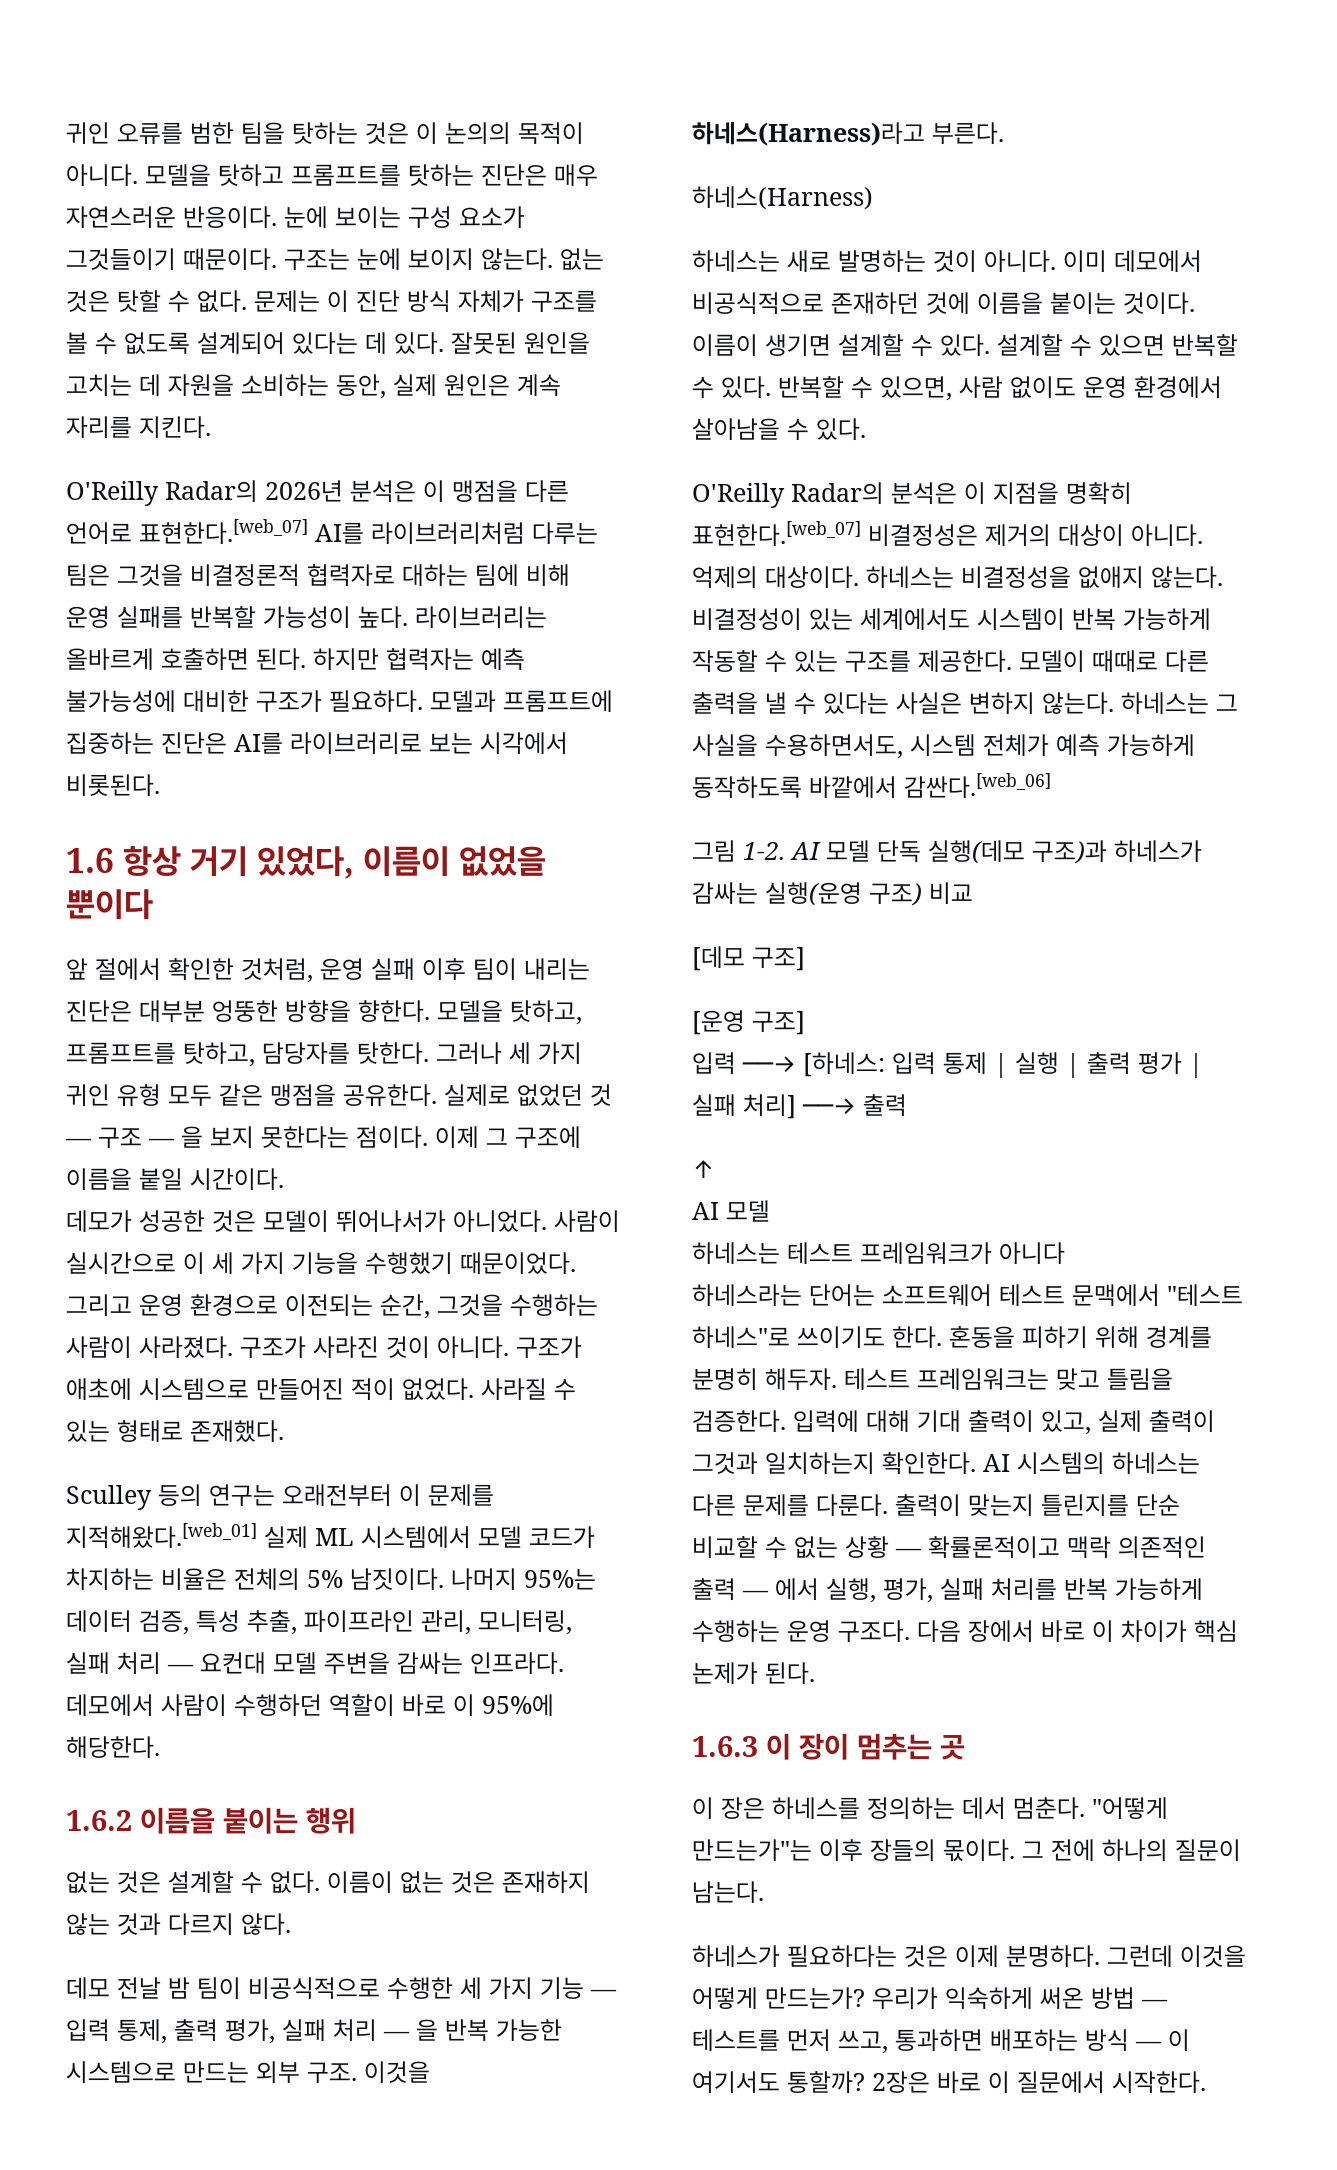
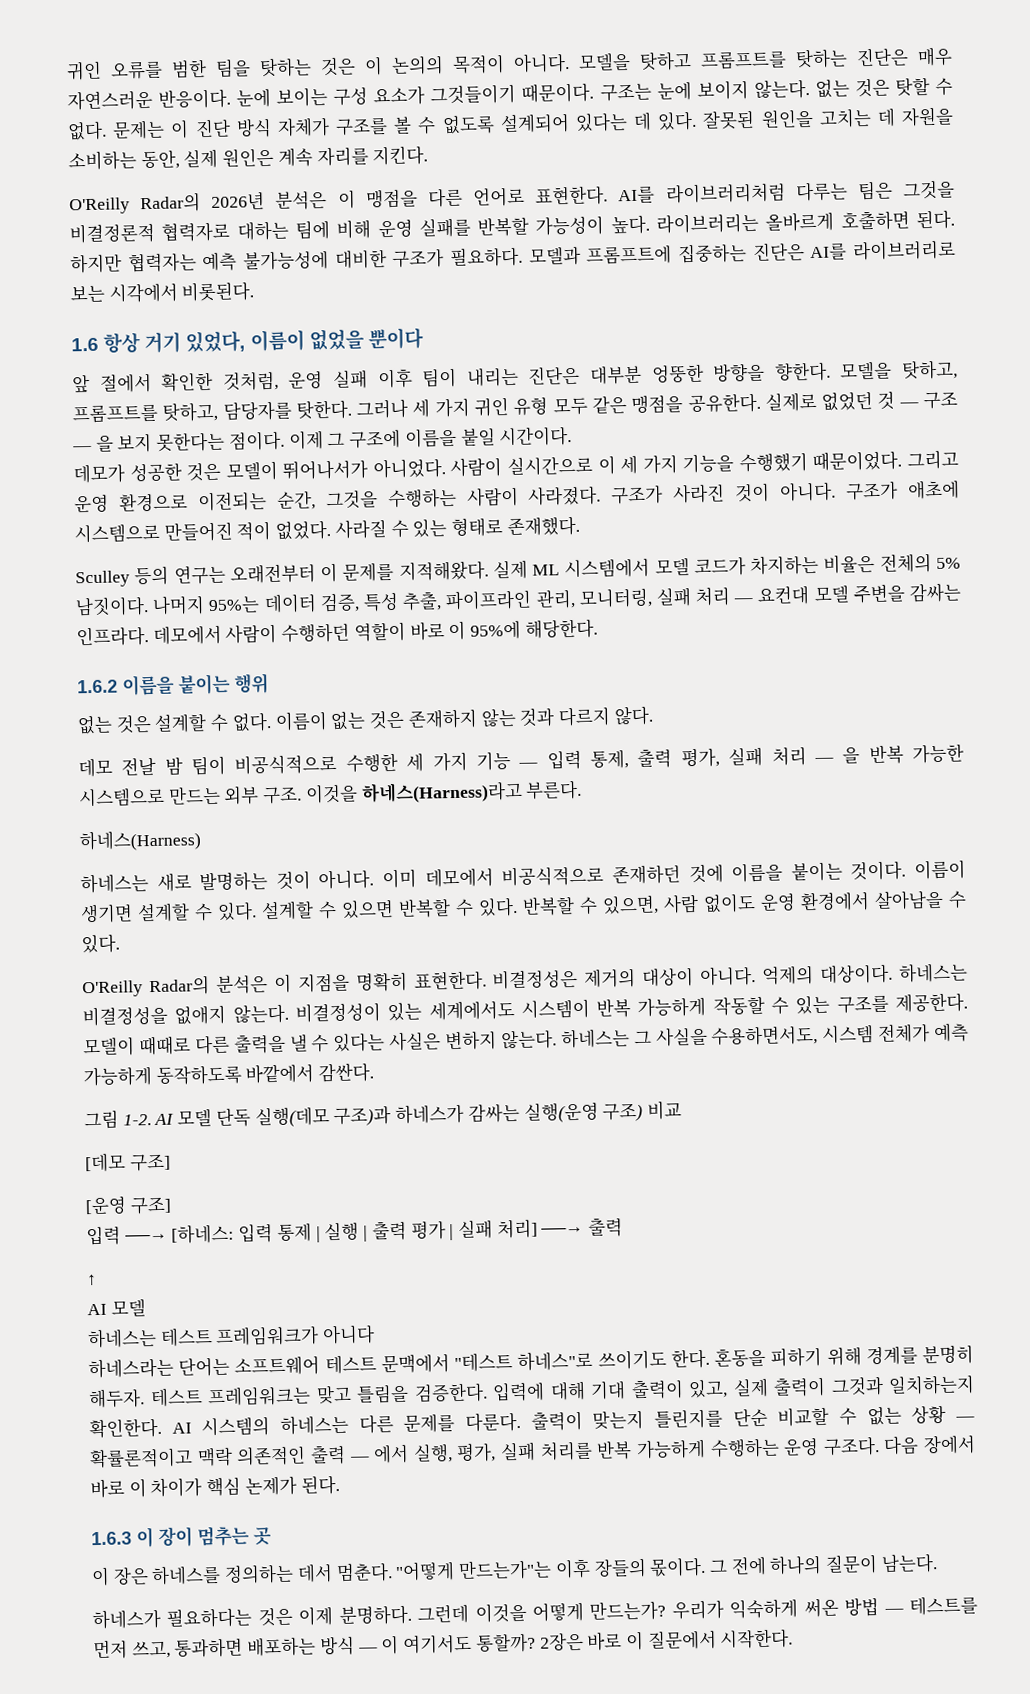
[139,519,308,545] 표현한다.[web_07] -> [535,185,609,206] 표현한다.
[66,1523,257,1549] 지적해왔다.[web_01] -> [398,560,489,581] 지적해왔다.
[692,521,861,547] 표현한다.[web_07] -> [413,970,487,991] 표현한다.
[904,773,1051,799] 감싼다.[web_06] -> [318,1062,375,1083] 감싼다.

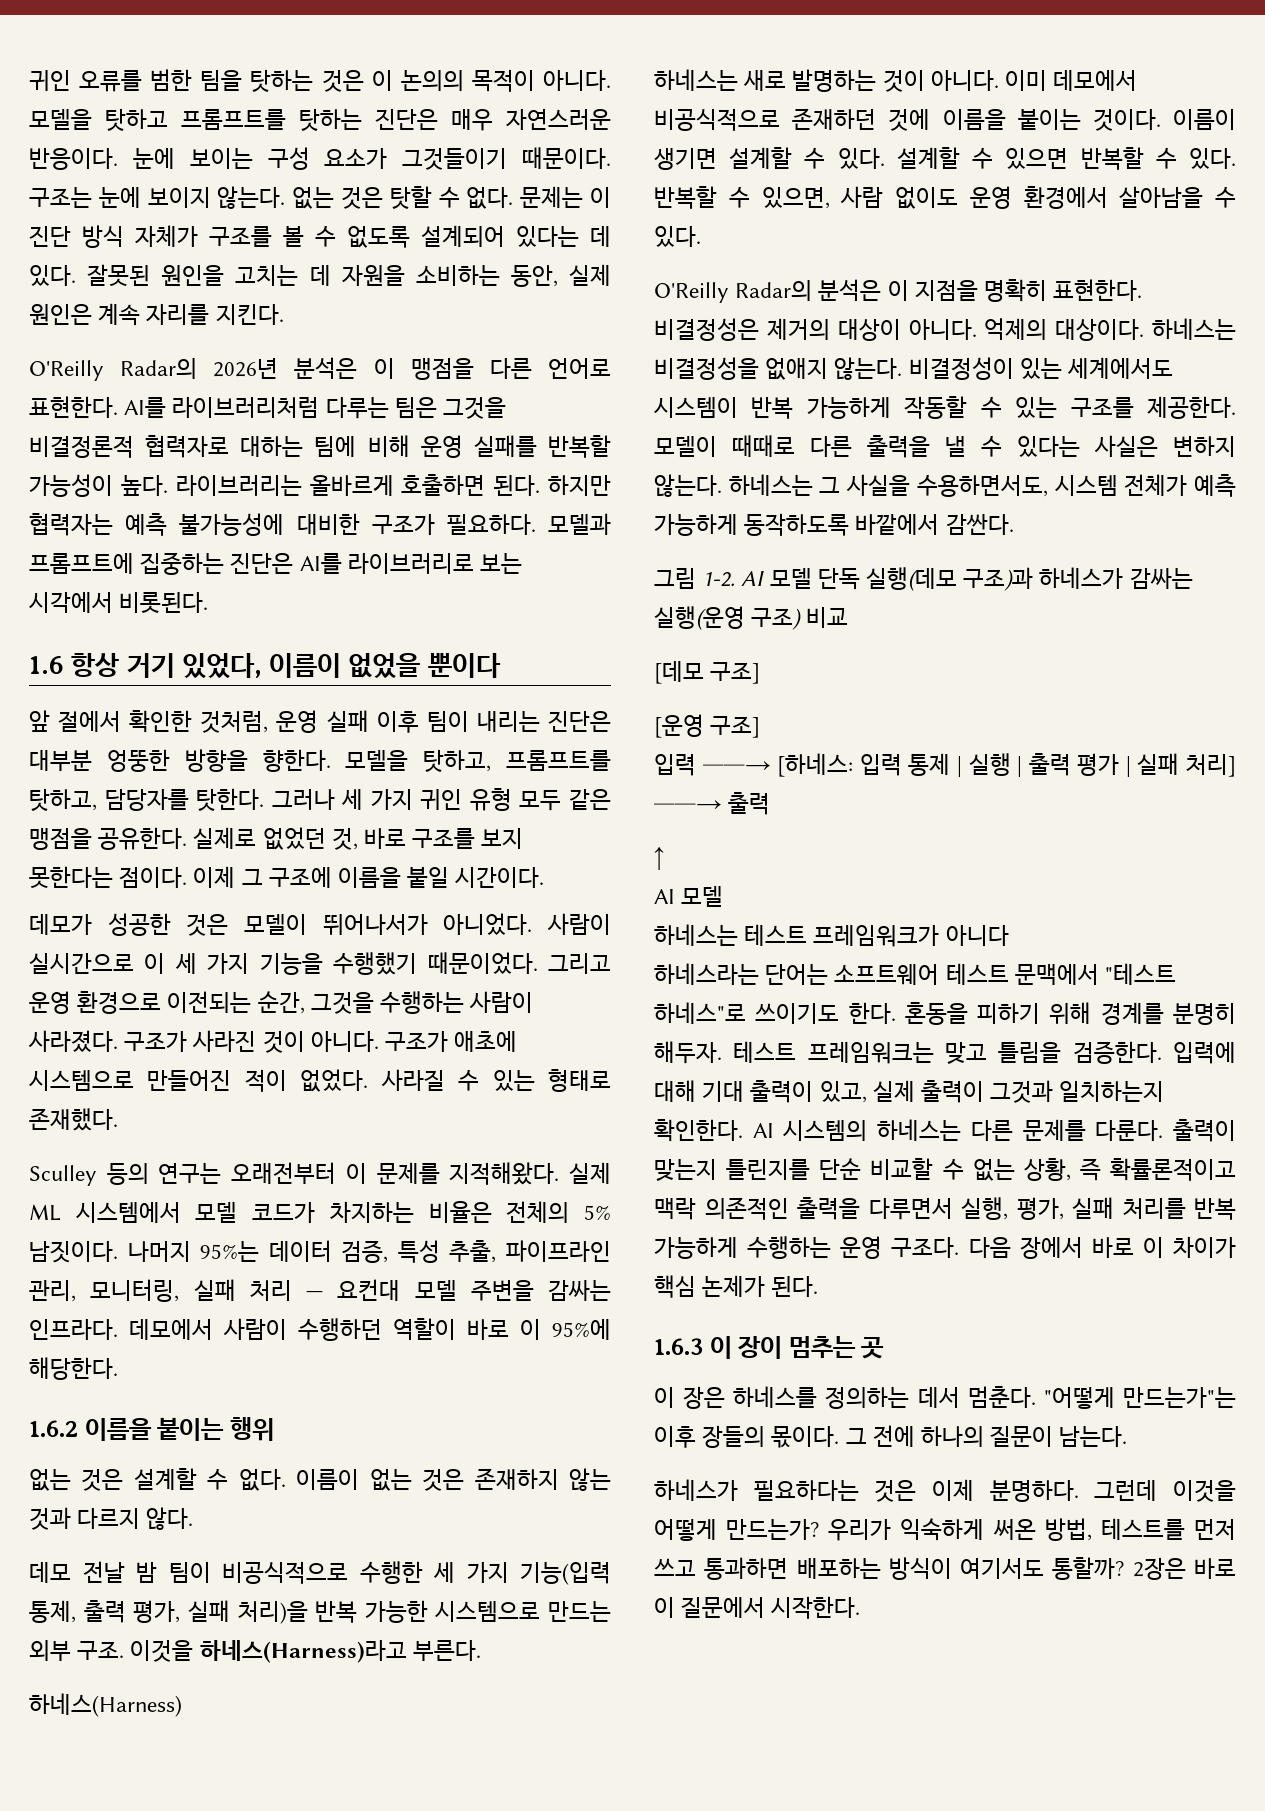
[877,390,958,410] [72,435,114,452] 것 — 구조 — 을 -> [331,828,476,850] 것, 바로 구조를
[475,749,582,771] 기능 — 입력 -> [520,1562,611,1585] 기능(입력
[771,746,861,766] 처리 — 을 -> [237,1601,308,1624] 처리)을
[911,1405,975,1425] 상황 — -> [1023,1158,1101,1181] 상황, 즉
[309,1443,410,1465] 출력 — 에서 -> [797,1197,953,1220] 출력을 다루면서
[844,1597,904,1617] 방법 — -> [1044,1518,1092,1541] 방법,
[131,1640,171,1659] 쓰고, -> [654,1558,696,1576] 쓰고
[319,1635,400,1656] 방식 — 이 -> [888,1557,952,1580] 방식이

